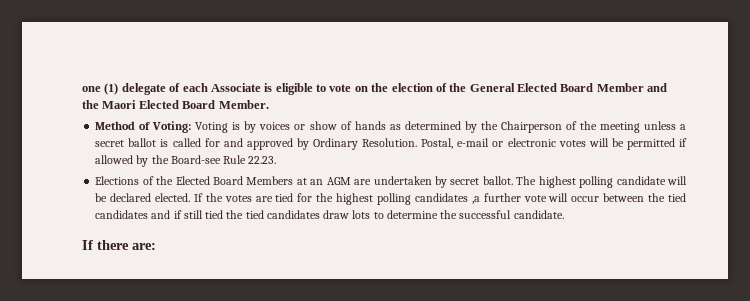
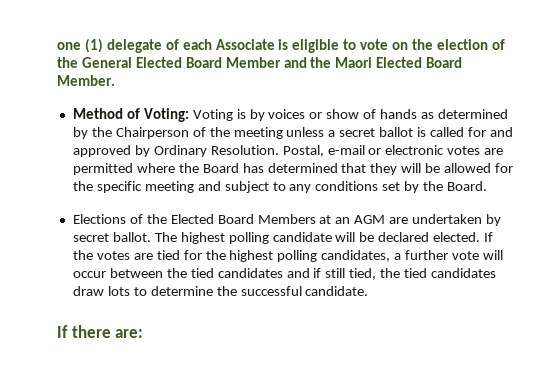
[588,138,688,150] [95,155,277,167] will be permitted if allowed by the Board-see Rule 22.23. -> [484,148,504,155] [72,163,514,175] [72,181,488,193] are permitted where the Board has determined that they will be allowed for the specific meeting and subject to any conditions set by the Board.
[414,193,480,204] candidates ,a -> [321,250,402,262] candidates, a
[205,210,224,219] tied -> [349,268,377,280] tied,

